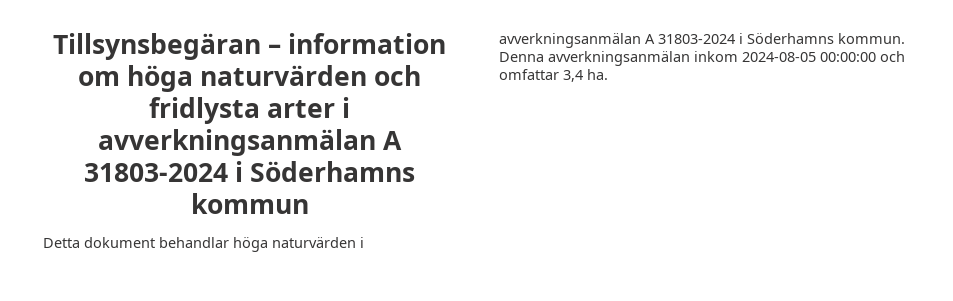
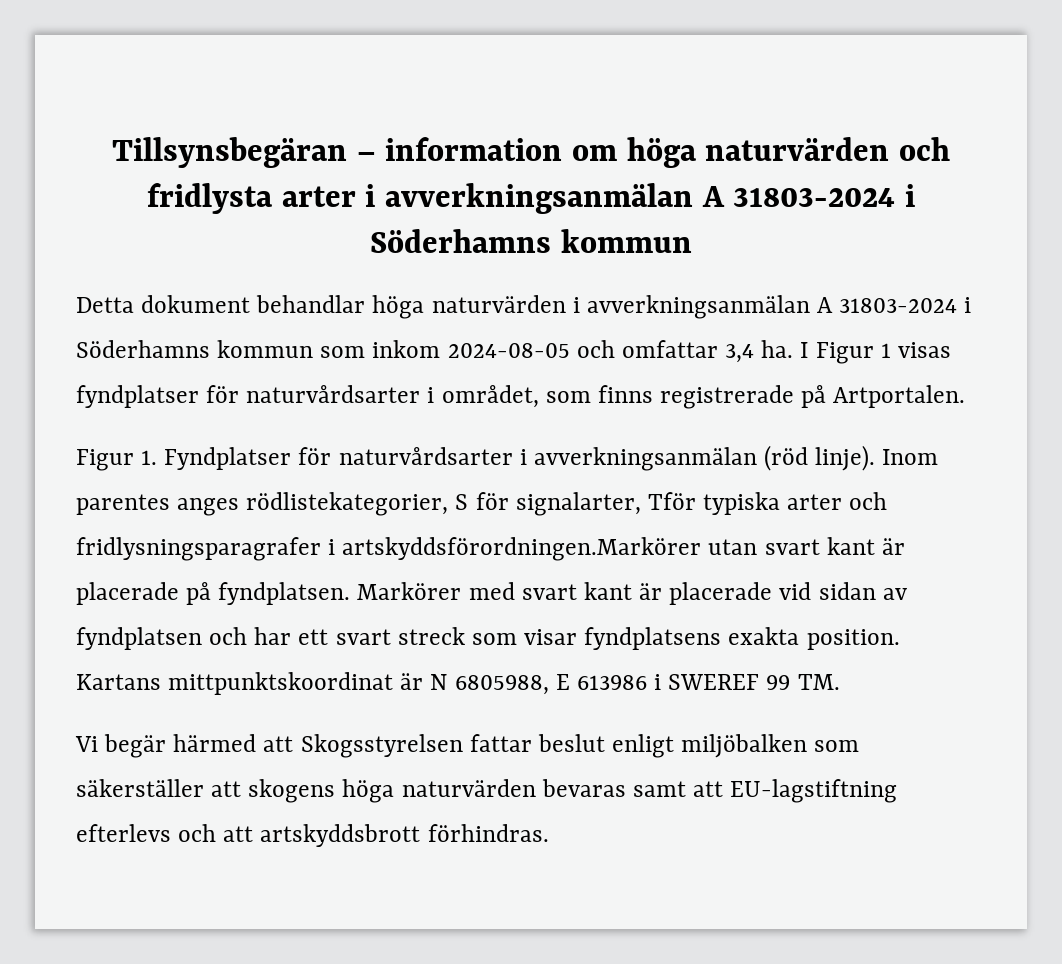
[838,33,905,44] [499,51,690,66] kommun. Denna avverkningsanmälan -> [217,340,366,358] kommun som
[820,52,876,62] 00:00:00 -> (570, 350) none
(608, 74) none -> [800,342,951,364] [76,385,966,409] [76,445,939,471] [76,492,888,516] [76,537,905,561] [76,582,907,605] [76,627,900,650] [76,672,840,695] [75,734,860,758] [76,779,898,803] [76,824,549,847] I Figur 1 visas fyndplatser för naturvårdsarter i området, som finns registrerade på Artportalen. // Figur 1. Fyndplatser för naturvårdsarter i avverkningsanmälan (röd linje). Inom parentes anges rödlistekategorier, S för signalarter, Tför typiska arter och fridlysningsparagrafer i artskyddsförordningen.Markörer utan svart kant är placerade på fyndplatsen. Markörer med svart kant är placerade vid sidan av fyndplatsen och har ett svart streck som visar fyndplatsens exakta position. Kartans mittpunktskoordinat är N 6805988, E 613986 i SWEREF 99 TM. // Vi begär härmed att Skogsstyrelsen fattar beslut enligt miljöbalken som säkerställer att skogens höga naturvärden bevaras samt att EU-lagstiftning efterlevs och att artskyddsbrott förhindras.

